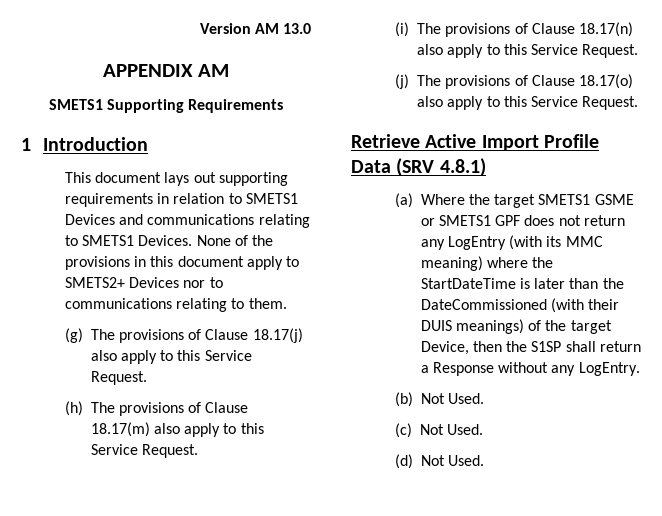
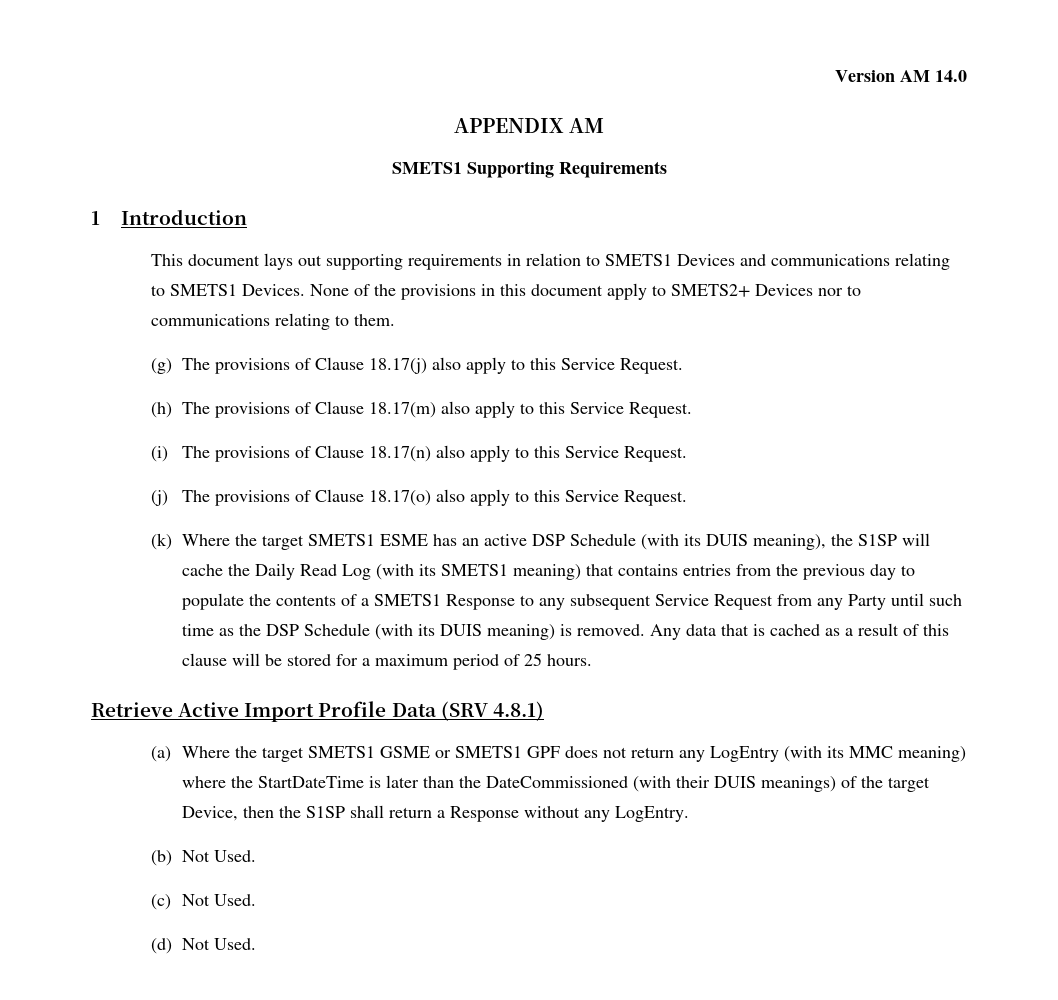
[283,23,311,34] 13.0 -> [935,70,967,82] 14.0
(639, 103) none -> [151,533,930,550] [181,563,915,580] [181,593,962,610] [181,623,949,640] [181,653,592,670] // (k) Where the target SMETS1 ESME has an active DSP Schedule (with its DUIS meaning), the S1SP will cache the Daily Read Log (with its SMETS1 meaning) that contains entries from the previous day to populate the contents of a SMETS1 Response to any subsequent Service Request from any Party until such time as the DSP Schedule (with its DUIS meaning) is removed. Any data that is cached as a result of this clause will be stored for a maximum period of 25 hours.

